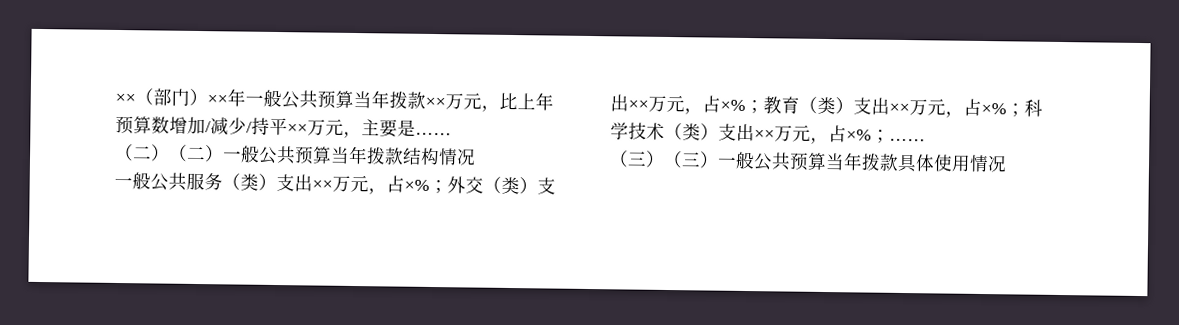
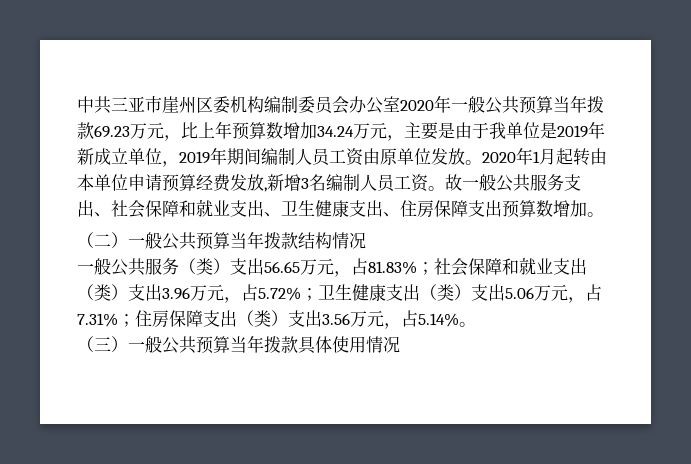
[115,88,228,107] ××（部门）×× -> [77,96,434,114] 中共三亚市崖州区委机构编制委员会办公室2020
[425,96,446,108] ×× -> [94,125,130,138] 69.23
[205,117,452,139] [114,143,224,163] /减少/持平××万元，主要是…… // （二）（二） -> [317,121,605,141] [77,147,607,167] [77,174,581,192] [77,199,604,218] [77,232,128,248] 34.24万元，主要是由于我单位是2019年新成立单位，2019年期间编制人员工资由原单位发放。2020年1月起转由本单位申请预算经费发放,新增3名编制人员工资。故一般公共服务支出、社会保障和就业支出、卫生健康支出、住房保障支出预算数增加。 // （二）
[312,174,556,195] [610,94,1043,118] [610,122,926,145] [609,150,719,169] ××万元，占×%；外交（类）支出××万元，占×%；教育（类）支出××万元，占×%；科学技术（类）支出××万元，占×%；…… // （三）（三） -> [264,257,587,277] [77,284,602,303] [77,310,476,329] [77,336,128,352] 56.65万元，占81.83%；社会保障和就业支出（类）支出3.96万元，占5.72%；卫生健康支出（类）支出5.06万元，占7.31%；住房保障支出（类）支出3.56万元，占5.14%。 // （三）

